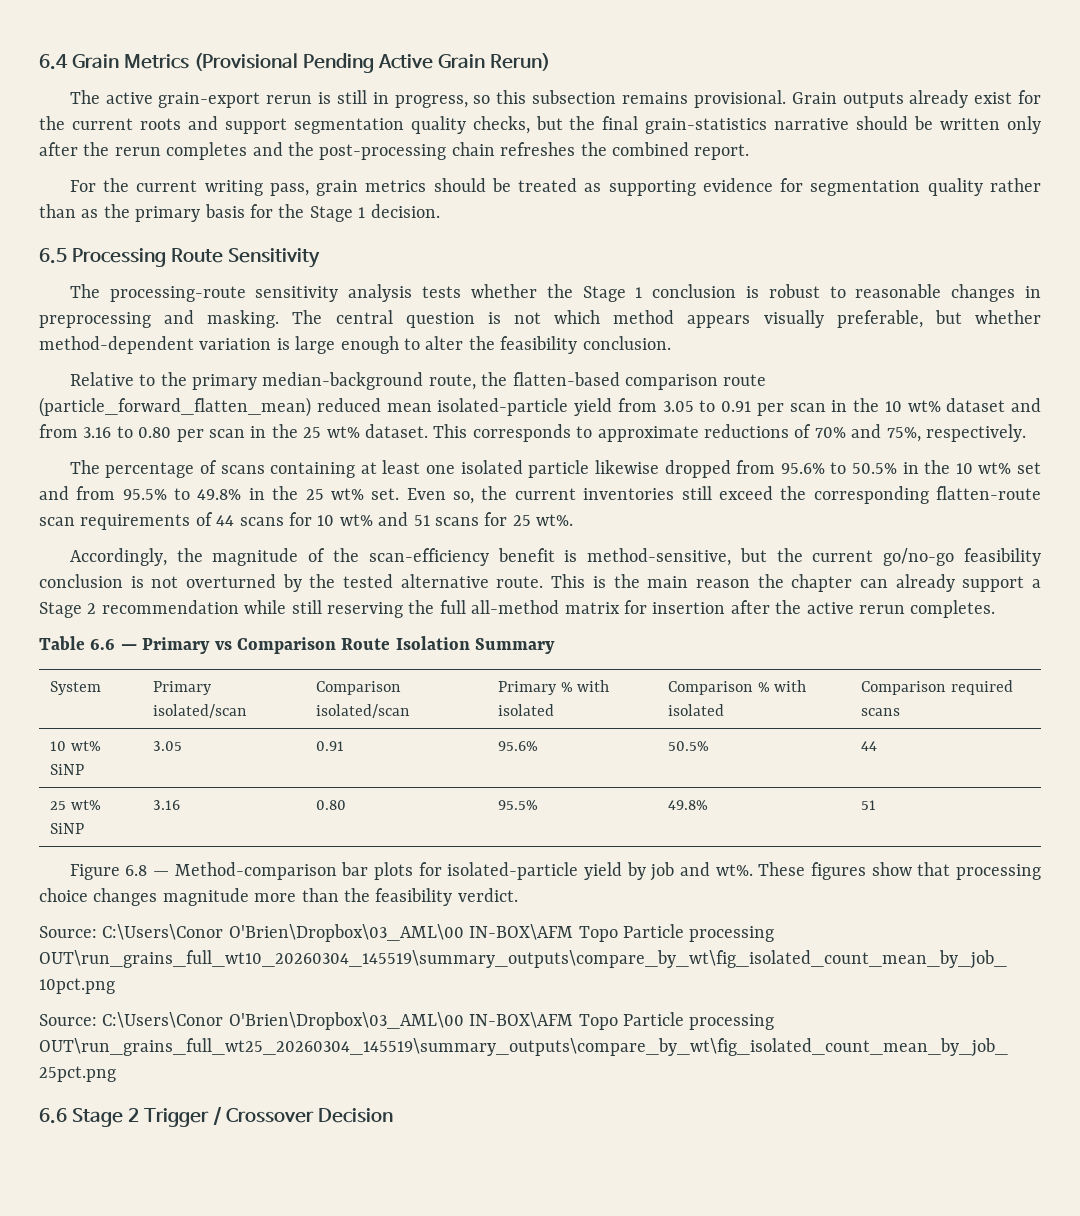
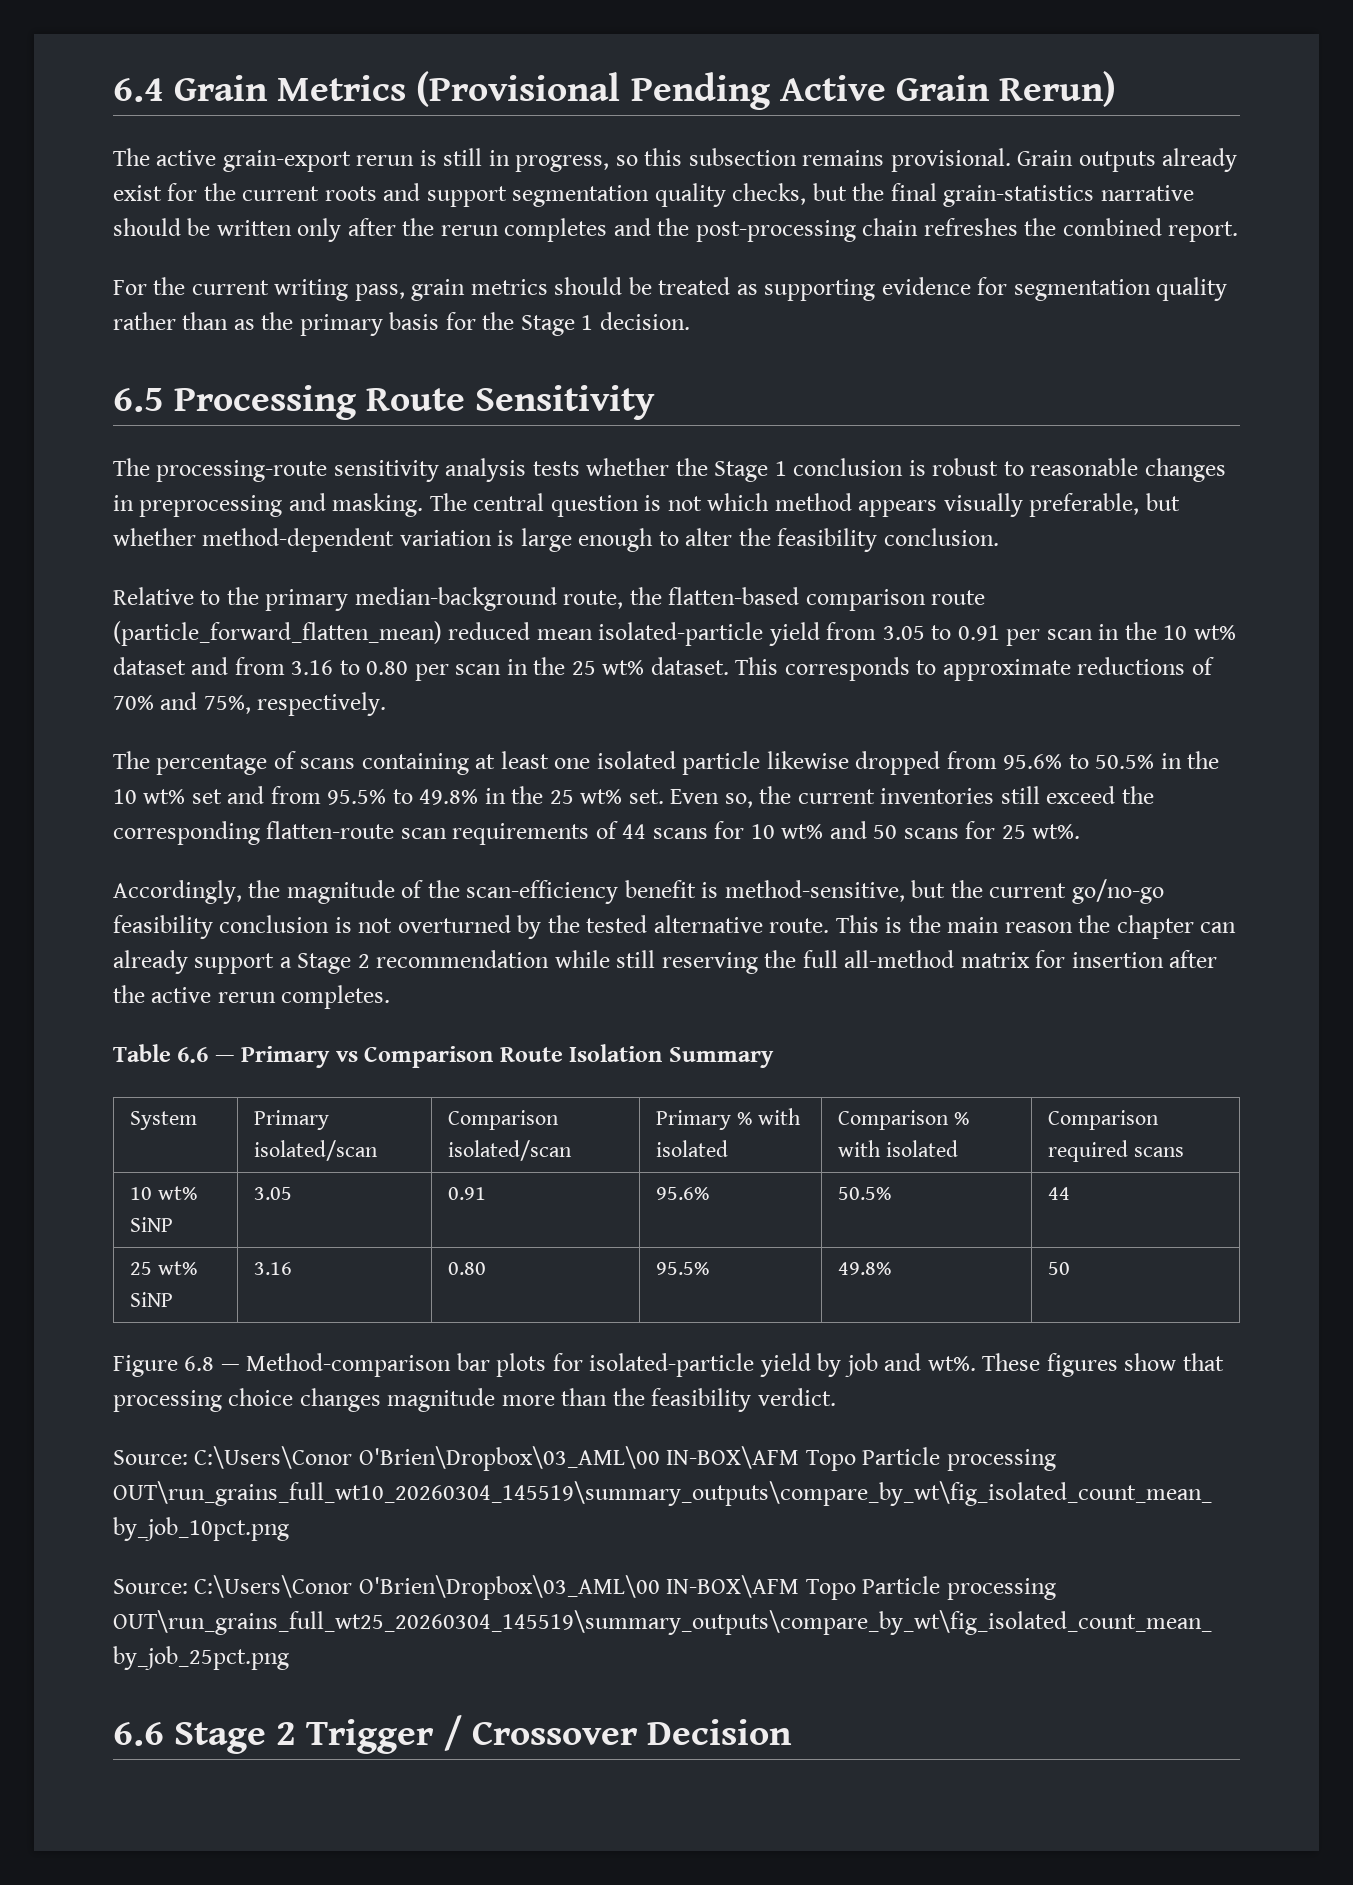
[413,515,430,526] 51 -> [873,825,898,839] 50
[860,800,876,810] 51 -> [1048,1262,1071,1275] 50

